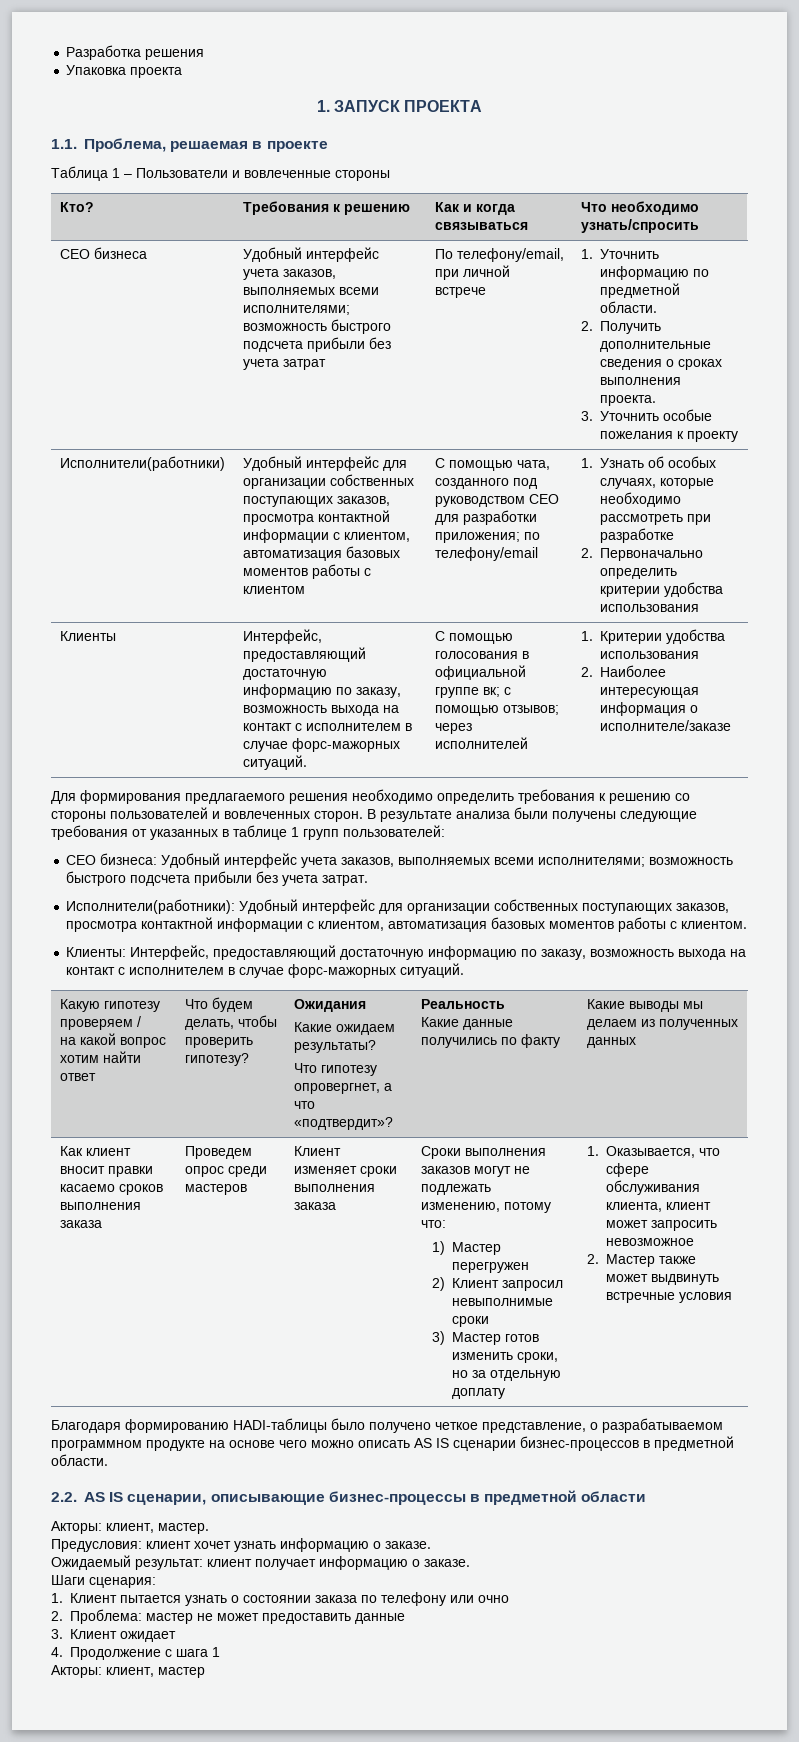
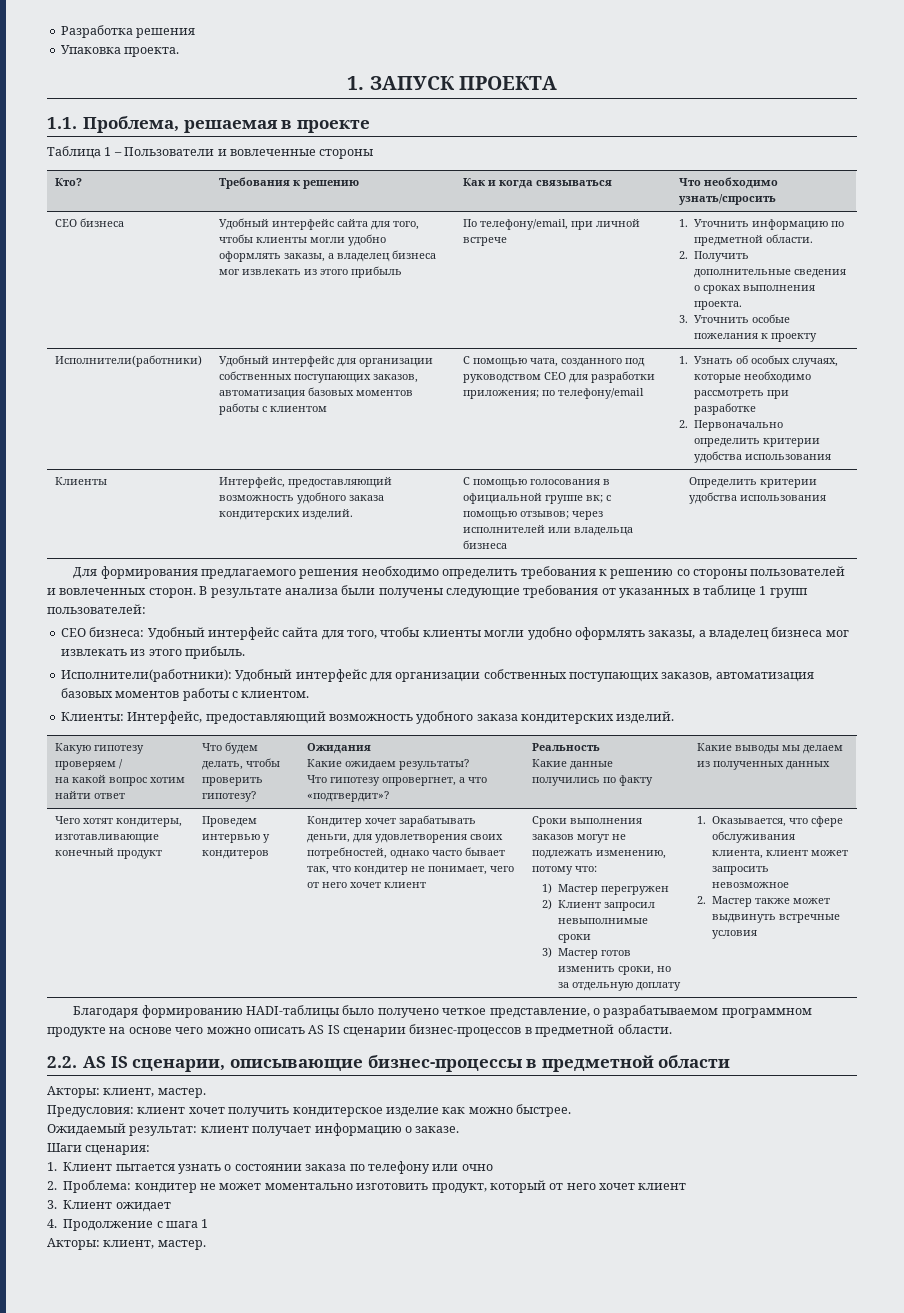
[130,67,183,78] проекта -> [124,47,180,57] проекта.
[242,269,336,280] [242,287,379,295] [242,305,350,315] [242,319,391,334] [242,337,391,352] [242,359,326,370] учета заказов, выполняемых всеми исполнителями; возможность быстрого подсчета прибыли без учета затрат -> [337,219,420,230] [219,234,387,246] [219,250,437,262] [219,266,403,278] сайта для того, чтобы клиенты могли удобно оформлять заказы, а владелец бизнеса мог извлекать из этого прибыль
[242,510,390,525] [242,529,410,543] просмотра контактной информации с клиентом, -> (419, 378) none
[242,669,327,680] [242,684,401,698] [242,705,399,716] [242,723,412,731] [242,738,400,752] [242,755,307,770] достаточную информацию по заказу, возможность выхода на контакт с исполнителем в случае форс-мажорных ситуаций. -> [219,492,385,504] [219,509,354,520] возможность удобного заказа кондитерских изделий.
[580,629,725,644] [599,651,699,659] [580,665,666,677] [599,687,699,698] [599,702,698,716] [599,720,731,731] | 1. Критерии удобства использования // 2. Наиболее интересующая информация о исполнителе/заказе -> [548,527,634,536] [463,540,508,549] [689,477,818,488] [689,492,827,504] или владельца бизнеса | Определить критерии удобства использования
[301,857,734,868] [66,871,369,886] учета заказов, выполняемых всеми исполнителями; возможность быстрого подсчета прибыли без учета затрат. -> [282,627,849,640] [60,646,245,659] сайта для того, чтобы клиенты могли удобно оформлять заказы, а владелец бизнеса мог извлекать из этого прибыль.
[66,917,385,932] просмотра контактной информации с клиентом, -> (713, 676) none
[340,946,747,960] [66,963,465,978] достаточную информацию по заказу, возможность выхода на контакт с исполнителем в случае форс-мажорных ситуаций. -> [328,711,675,724] возможность удобного заказа кондитерских изделий.
[59,1146,131,1156] [59,1166,153,1177] [59,1184,163,1195] [59,1202,141,1210] [59,1220,102,1228] [184,1146,252,1159] [184,1166,267,1177] [184,1184,247,1195] [293,1146,341,1156] [293,1166,397,1177] [293,1184,375,1192] [293,1202,336,1210] Как клиент вносит правки касаемо сроков выполнения заказа | Проведем опрос среди мастеров | Клиент изменяет сроки выполнения заказа -> [55,816,183,827] [55,834,160,843] [55,848,163,859] [202,816,258,827] [202,834,271,843] [202,850,270,859] [307,815,477,827] [307,834,504,843] [307,847,506,859] [307,866,515,875] [307,882,427,888] Чего хотят кондитеры, изготавливающие конечный продукт | Проведем интервью у кондитеров | Кондитер хочет зарабатывать деньги, для удовлетворения своих потребностей, однако часто бывает так, что кондитер не понимает, чего от него хочет клиент
[234,1538,431,1552] узнать информацию о заказе. -> [228,1104,571,1117] получить кондитерское изделие как можно быстрее.
[146,1613,193,1624] мастер -> [134,1183,197,1193] кондитер
[262,1613,405,1624] предоставить данные -> [264,1180,687,1193] моментально изготовить продукт, который от него хочет клиент
[158,1667,205,1678] мастер -> [157,1240,206,1250] мастер.

